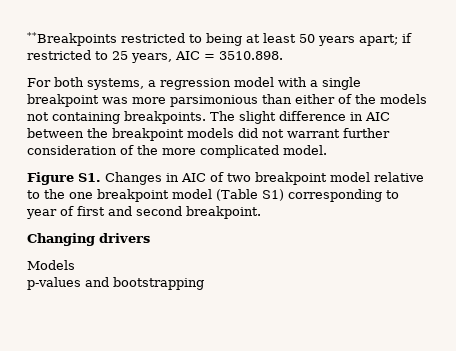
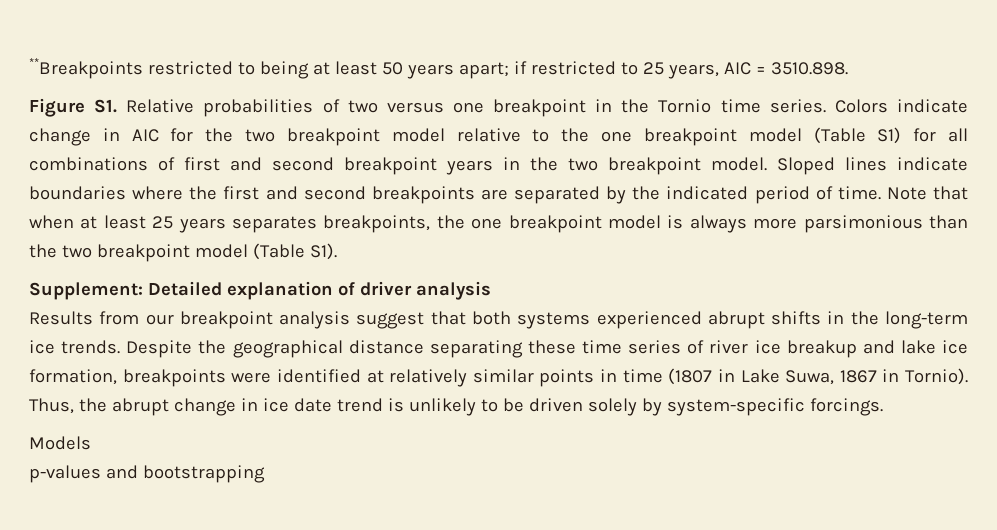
[27,77,361,90] [27,94,427,107] [27,111,390,124] [27,128,390,141] [27,145,327,158] [27,172,224,185] For both systems, a regression model with a single breakpoint was more parsimonious than either of the models not containing breakpoints. The slight difference in AIC between the breakpoint models did not warrant further consideration of the more complicated model. // Figure S1. Changes in AIC of -> [29,98,968,117] [29,128,234,146] Figure S1. Relative probabilities of two versus one breakpoint in the Tornio time series. Colors indicate change in AIC for the
[288,189,399,202] [26,209,57,219] corresponding to year -> [913,128,969,142] [29,157,148,171] for all combinations
[186,206,261,219] [27,233,150,246] breakpoint. // Changing drivers -> [344,157,968,175] [29,186,968,204] [29,215,968,233] [29,243,337,262] [29,281,491,300] [29,311,969,329] [29,340,968,358] [29,368,968,387] [29,398,883,416] breakpoint years in the two breakpoint model. Sloped lines indicate boundaries where the first and second breakpoints are separated by the indicated period of time. Note that when at least 25 years separates breakpoints, the one breakpoint model is always more parsimonious than the two breakpoint model (Table S1). // Supplement: Detailed explanation of driver analysis // Results from our breakpoint analysis suggest that both systems experienced abrupt shifts in the long-term ice trends. Despite the geographical distance separating these time series of river ice breakup and lake ice formation, breakpoints were identified at relatively similar points in time (1807 in Lake Suwa, 1867 in Tornio). Thus, the abrupt change in ice date trend is unlikely to be driven solely by system-specific forcings.

